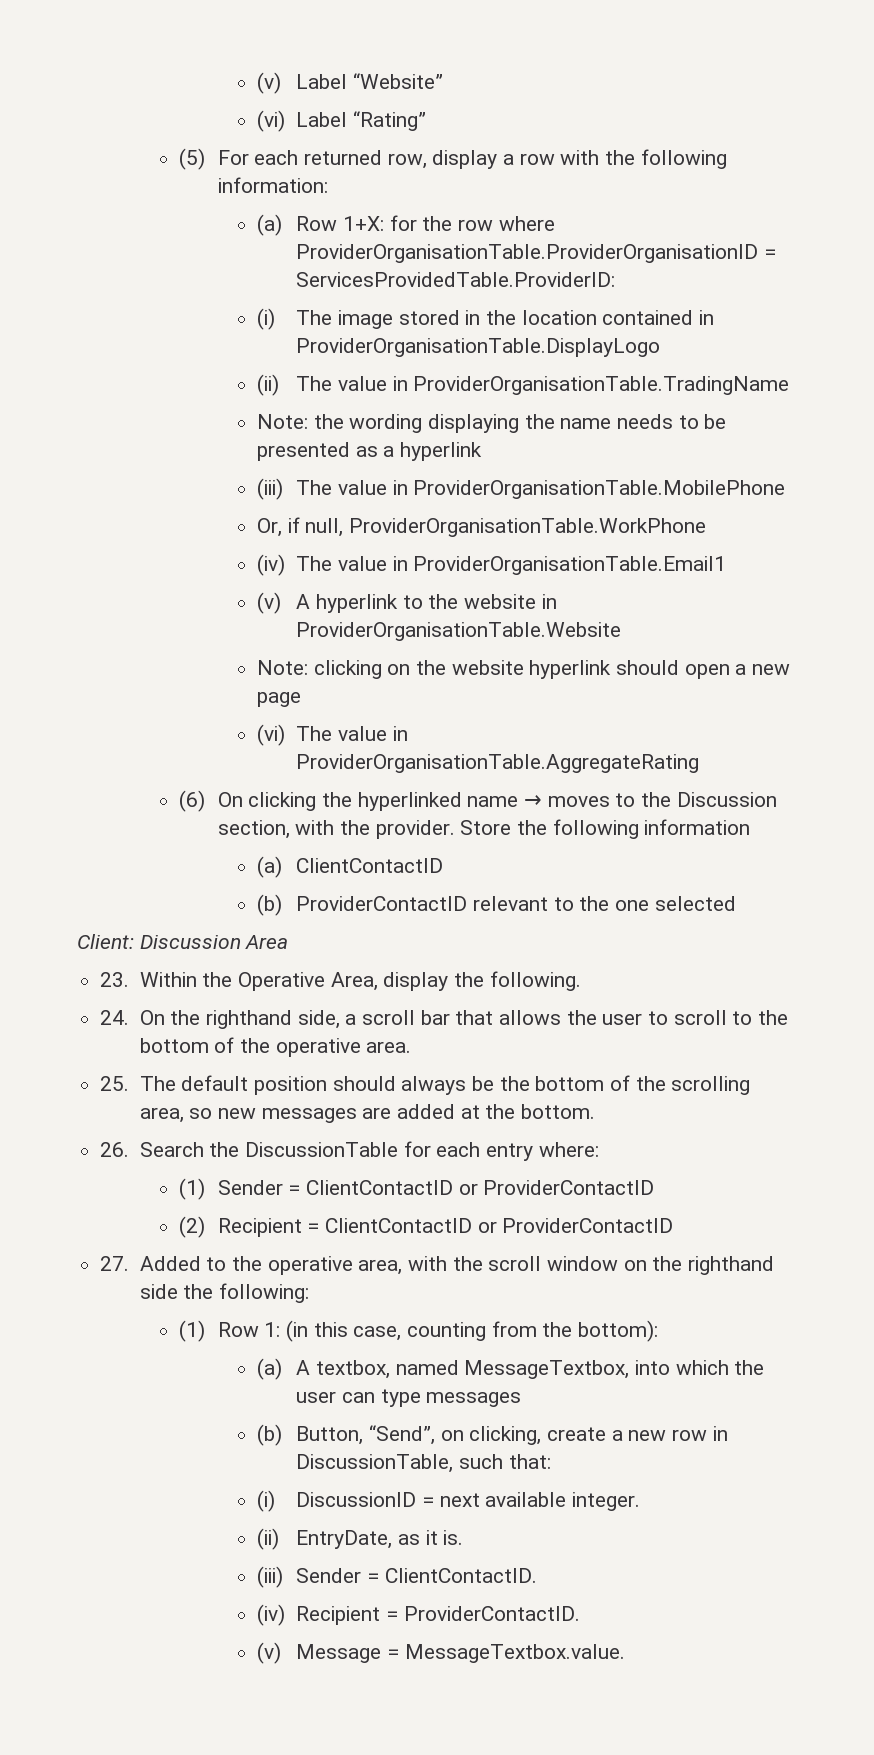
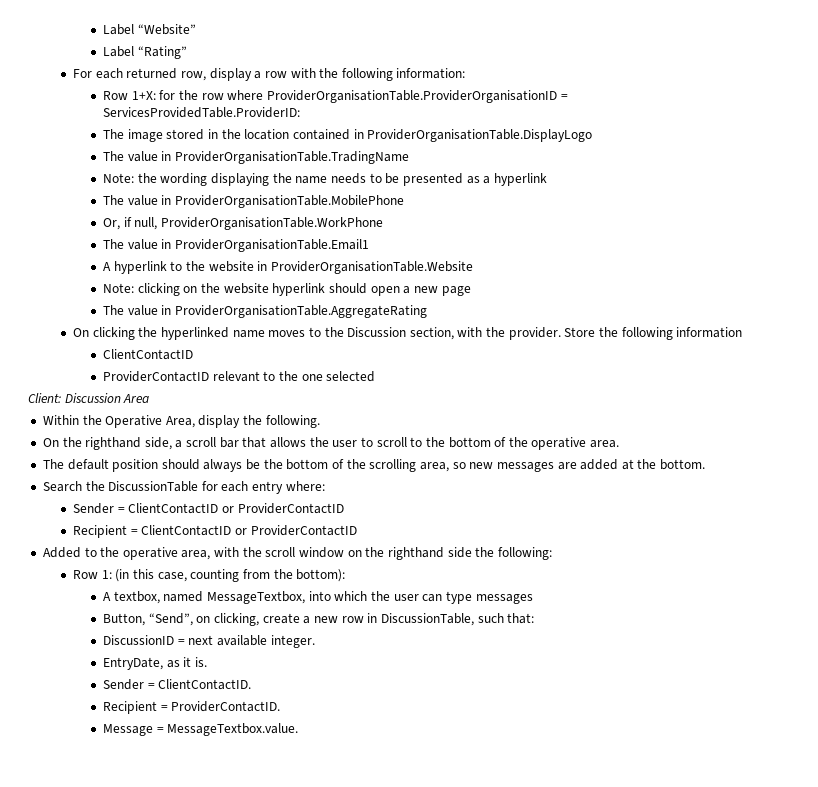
[257,72,282,94] (v) -> (103, 29) none
[257,110,286,132] (vi) -> (196, 29) none
[178,148,205,170] (5) -> (187, 52) none
[257,214,283,236] (a) -> (466, 73) none
[257,308,276,330] (i) -> (301, 112) none
[257,374,280,396] (ii) -> (593, 135) none
[257,478,284,500] (iii) -> (547, 179) none
[257,554,286,576] (iv) -> (384, 223) none
[257,592,282,614] (v) -> (370, 245) none
[257,724,286,746] (vi) -> (471, 291) none
[178,790,205,812] (6) -> (428, 311) none
[524,795,543,807] → -> (265, 334) none
[257,856,283,878] (a) -> (743, 332) none
[257,894,283,916] (b) -> (194, 354) none
[100,972,130,987] 23. -> (150, 398) none
[100,1010,130,1025] 24. -> (320, 421) none
[100,1076,130,1091] 25. -> (620, 444) none
[100,1142,130,1157] 26. -> (706, 464) none
[178,1178,205,1200] (1) -> (325, 486) none
[178,1216,205,1238] (2) -> (344, 508) none
[100,1256,130,1271] 27. -> (357, 530) none
[178,1320,205,1342] (1) -> (552, 553) none
[257,1358,283,1380] (a) -> (346, 575) none
[257,1424,283,1446] (b) -> (533, 599) none
[257,1490,276,1512] (i) -> (535, 618) none
[257,1528,280,1550] (ii) -> (315, 641) none
[257,1566,284,1588] (iii) -> (208, 662) none
[257,1604,286,1626] (iv) -> (252, 684) none
[257,1642,282,1664] (v) -> (281, 706) none

